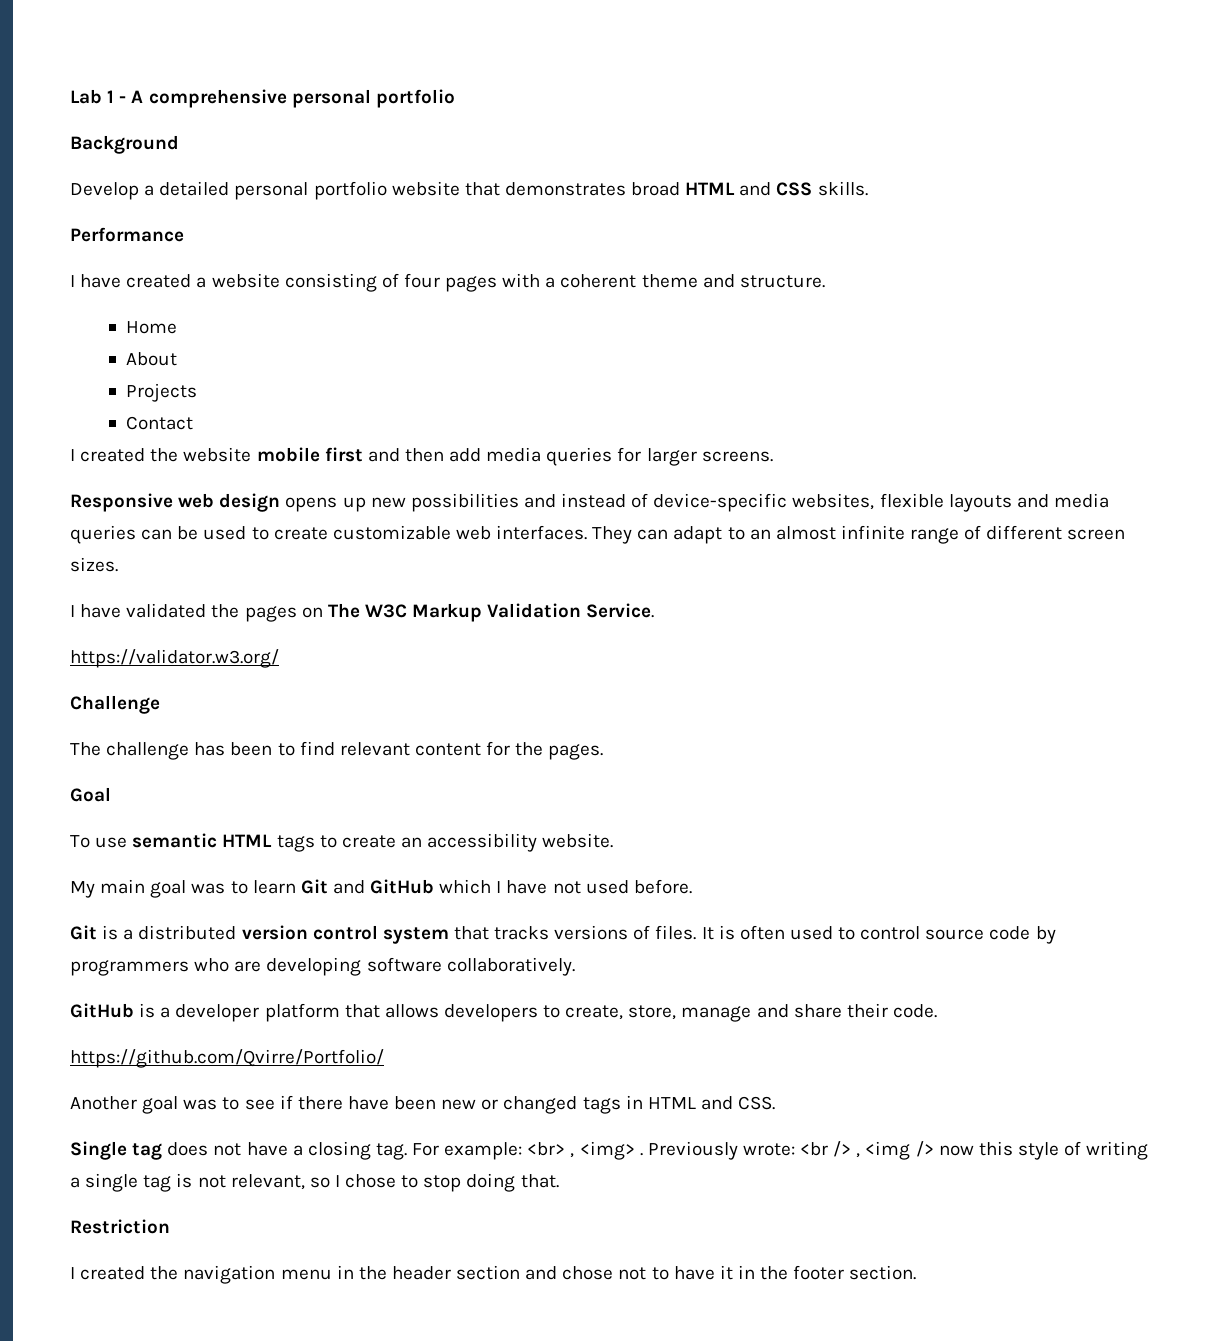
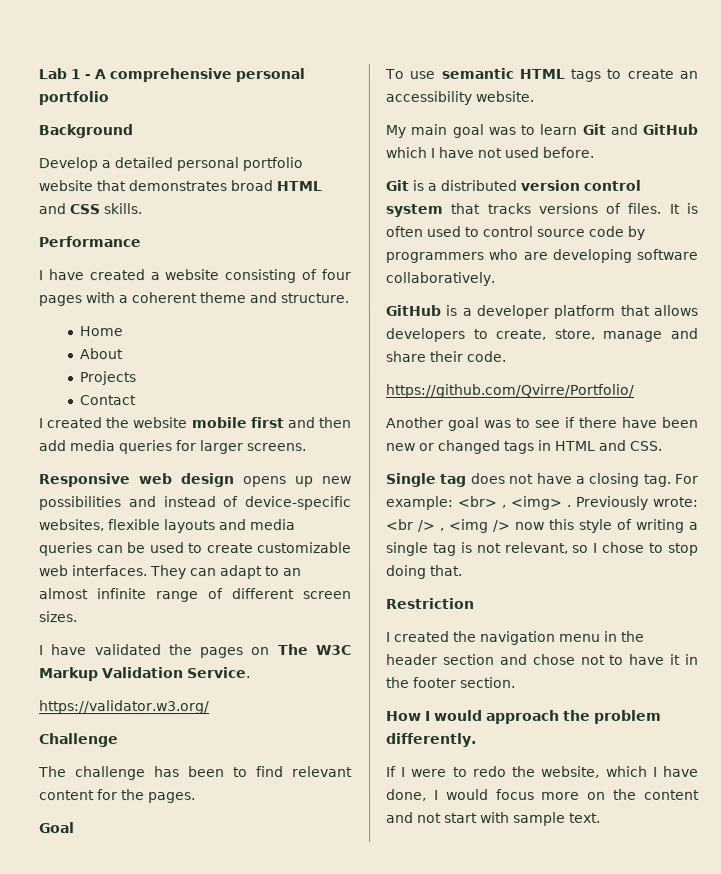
(917, 1272) none -> [386,709,662,724] [386,732,477,747] [386,765,699,778] [386,788,700,801] [386,811,601,826] // How I would approach the problem differently. // If I were to redo the website, which I have done, I would focus more on the content and not start with sample text.

